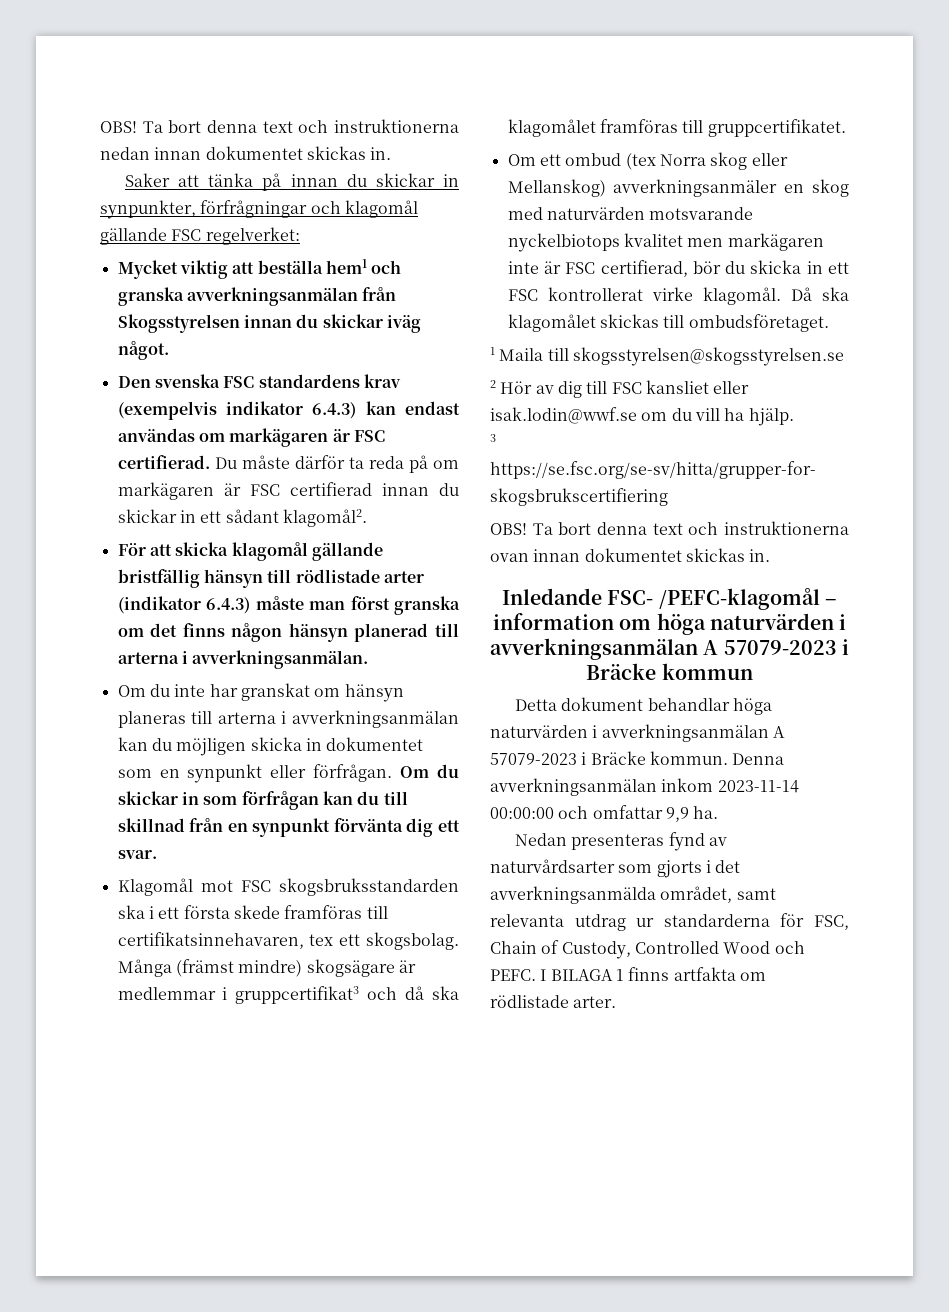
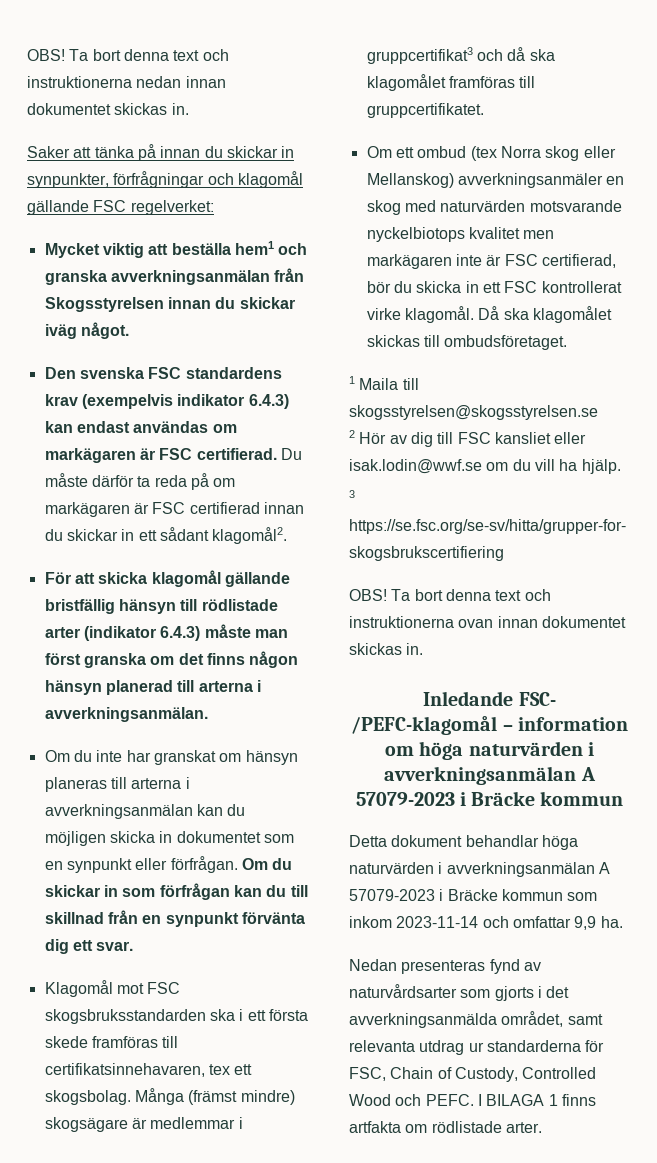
[649,751,785,765] [490,778,657,796] kommun. Denna avverkningsanmälan -> [501,889,598,901] kommun som
[490,807,554,819] 00:00:00 -> (479, 922) none

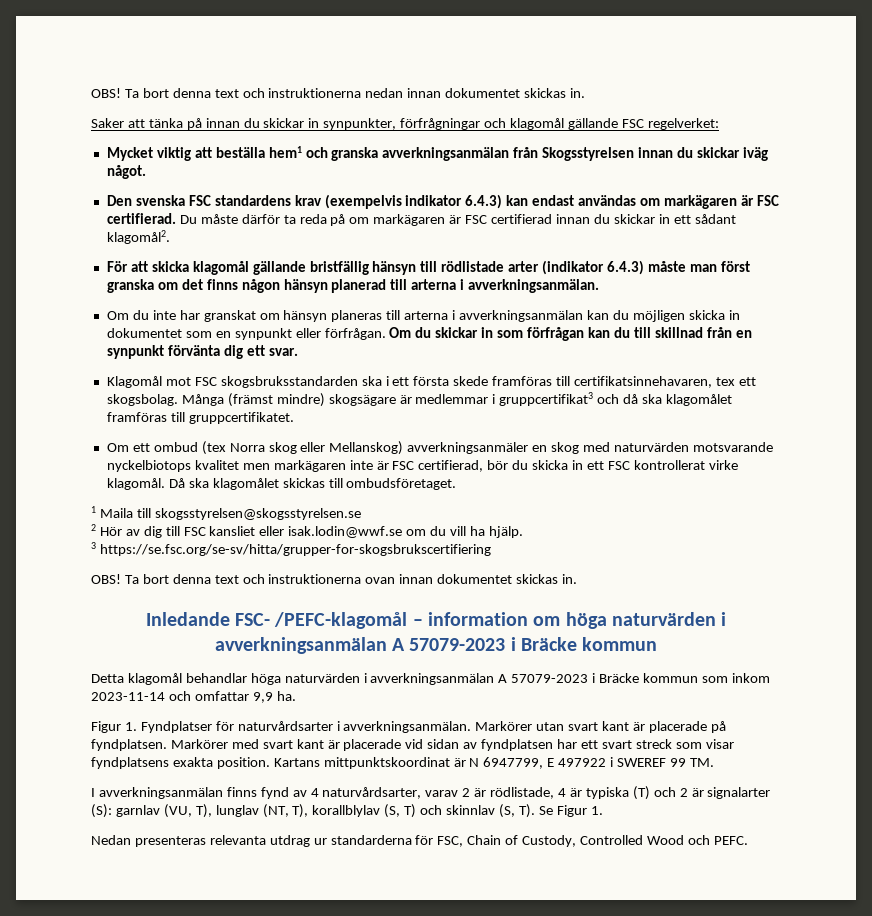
[391,835,463,847] dokument -> [127,673,182,685] klagomål
[349,959,541,974] [349,984,570,1001] [349,1011,603,1028] Nedan presenteras fynd av naturvårdsarter som gjorts i det avverkningsanmälda området, samt -> [91,721,726,733] [91,739,734,751] [91,757,714,769] [91,786,771,800] [91,804,603,818] [91,835,206,847] Figur 1. Fyndplatser för naturvårdsarter i avverkningsanmälan. Markörer utan svart kant är placerade på fyndplatsen. Markörer med svart kant är placerade vid sidan av fyndplatsen har ett svart streck som visar fyndplatsens exakta position. Kartans mittpunktskoordinat är N 6947799, E 497922 i SWEREF 99 TM. // I avverkningsanmälan finns fynd av 4 naturvårdsarter, varav 2 är rödlistade, 4 är typiska (T) och 2 är signalarter (S): garnlav (VU, T), lunglav (NT, T), korallblylav (S, T) och skinnlav (S, T). Se Figur 1. // Nedan presenteras
[477,1094,596,1106] [349,1121,542,1133] I BILAGA 1 finns artfakta om rödlistade arter. -> (748, 840) none

